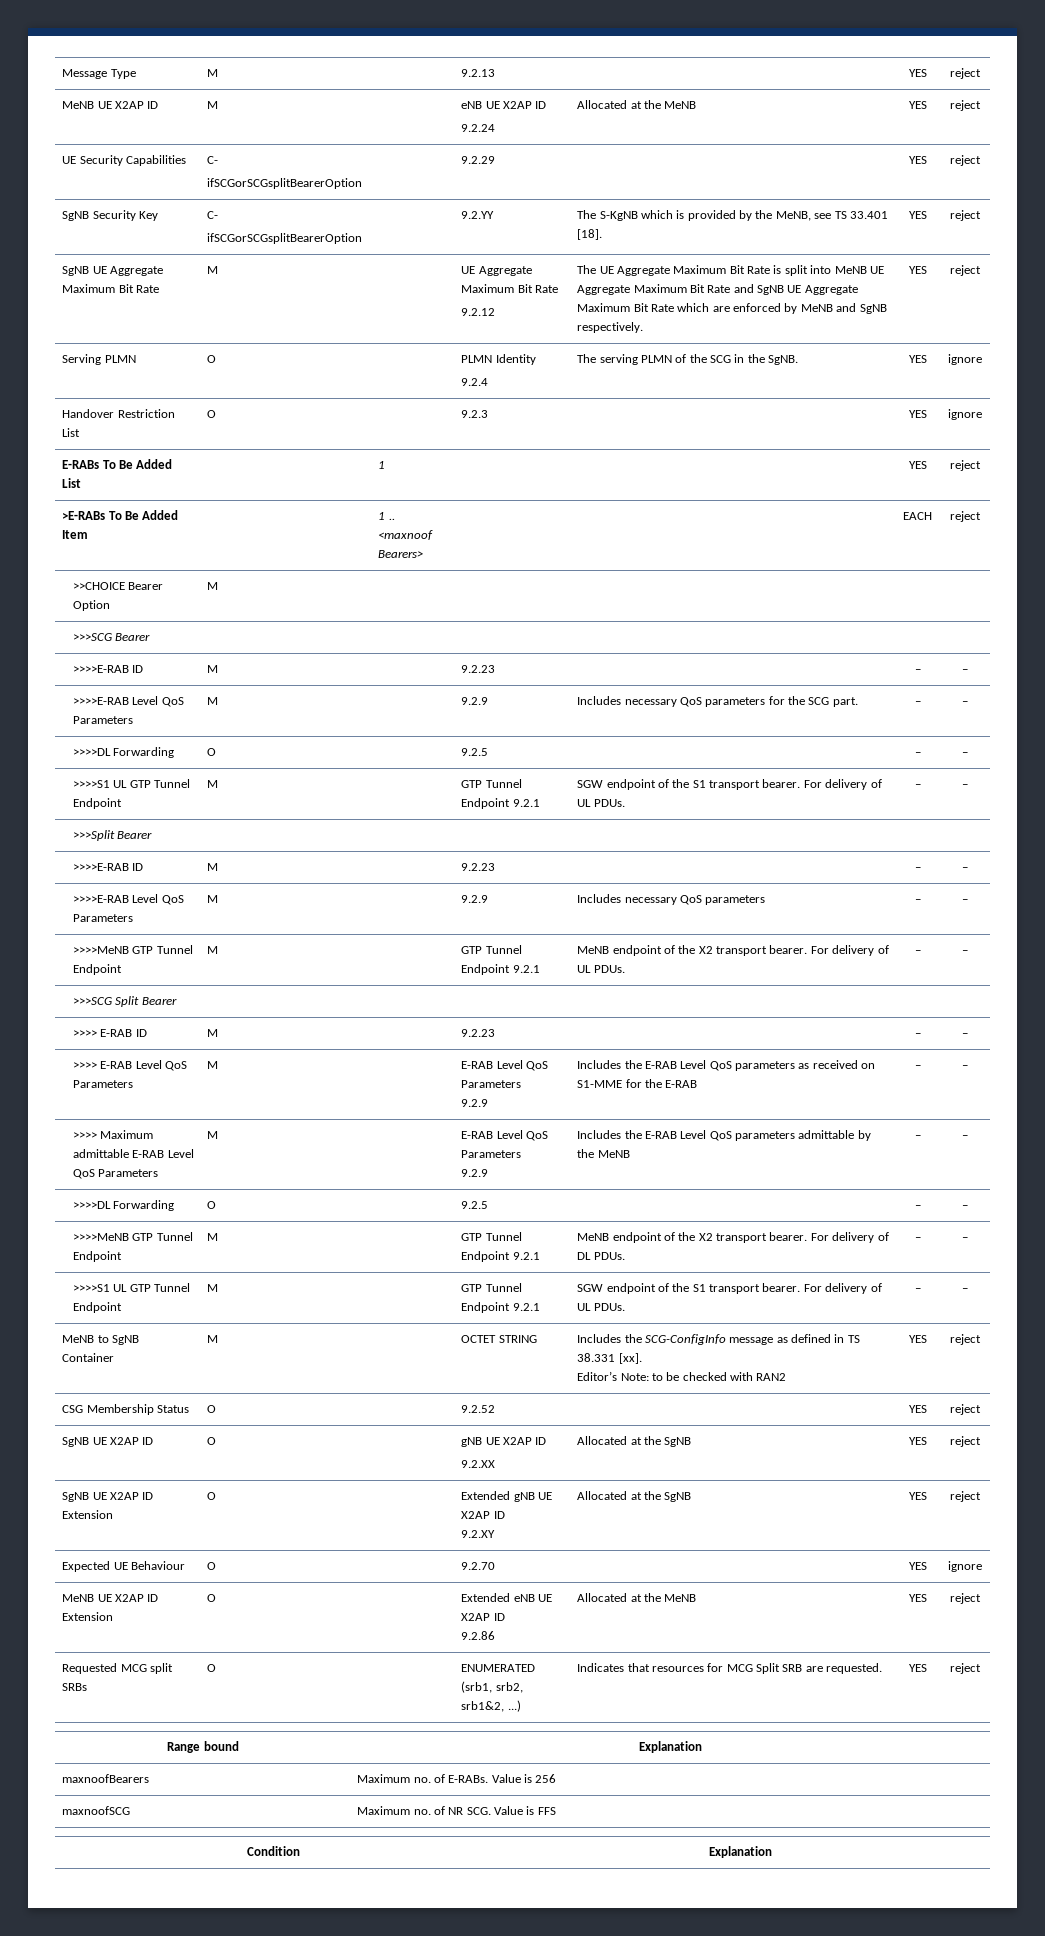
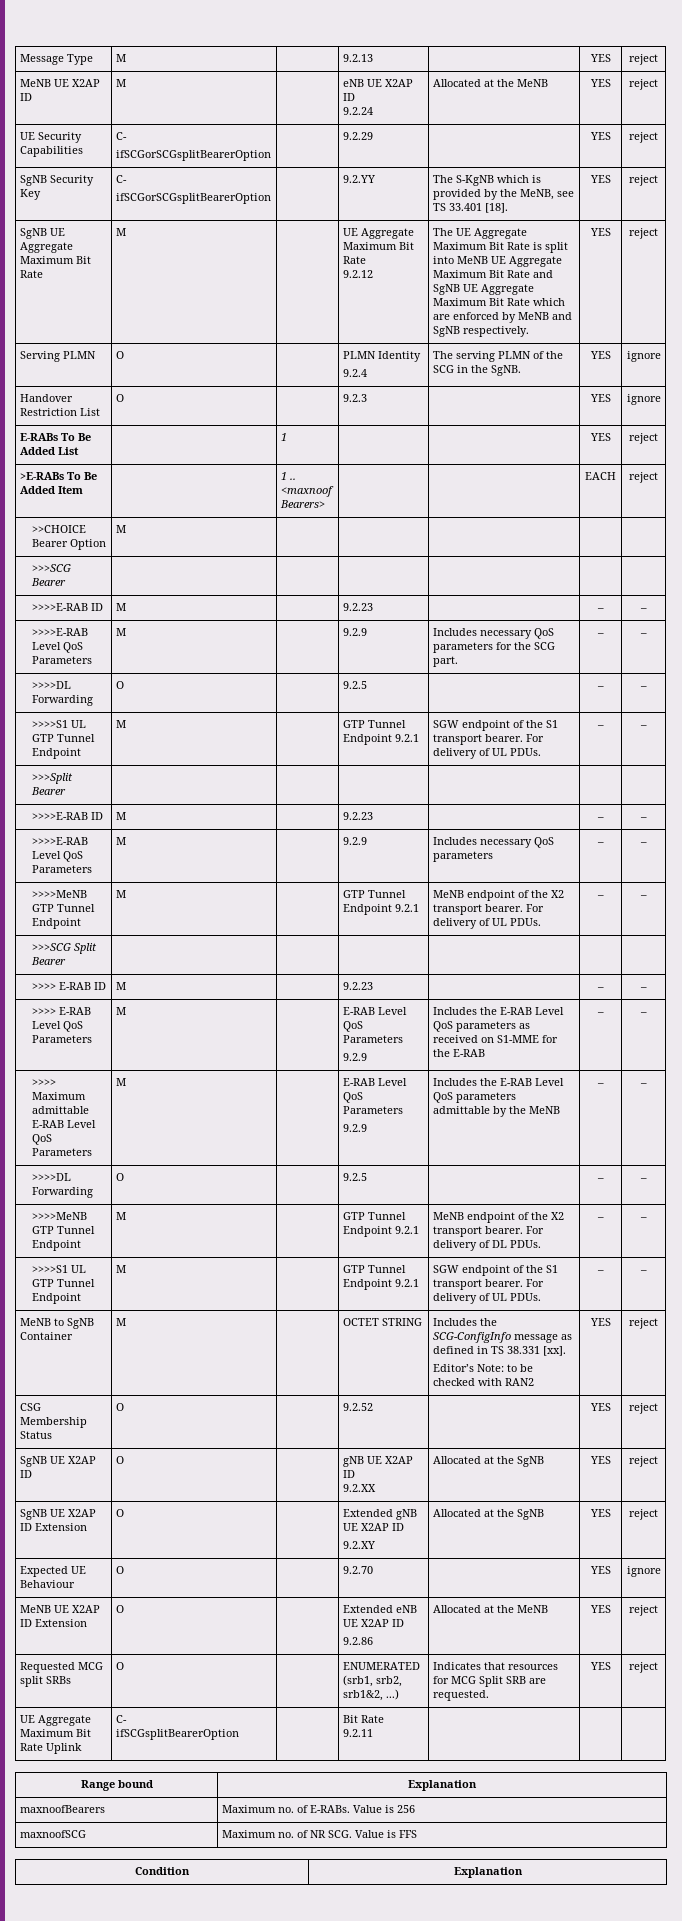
(981, 1668) none -> [19,1715,91,1726] [19,1729,91,1737] [19,1743,82,1754] [115,1715,127,1723] [115,1729,239,1740] [342,1715,384,1723] [342,1729,373,1737] // UE Aggregate Maximum Bit Rate Uplink | C- // ifSCGsplitBearerOption | | Bit Rate // 9.2.11 | | |

